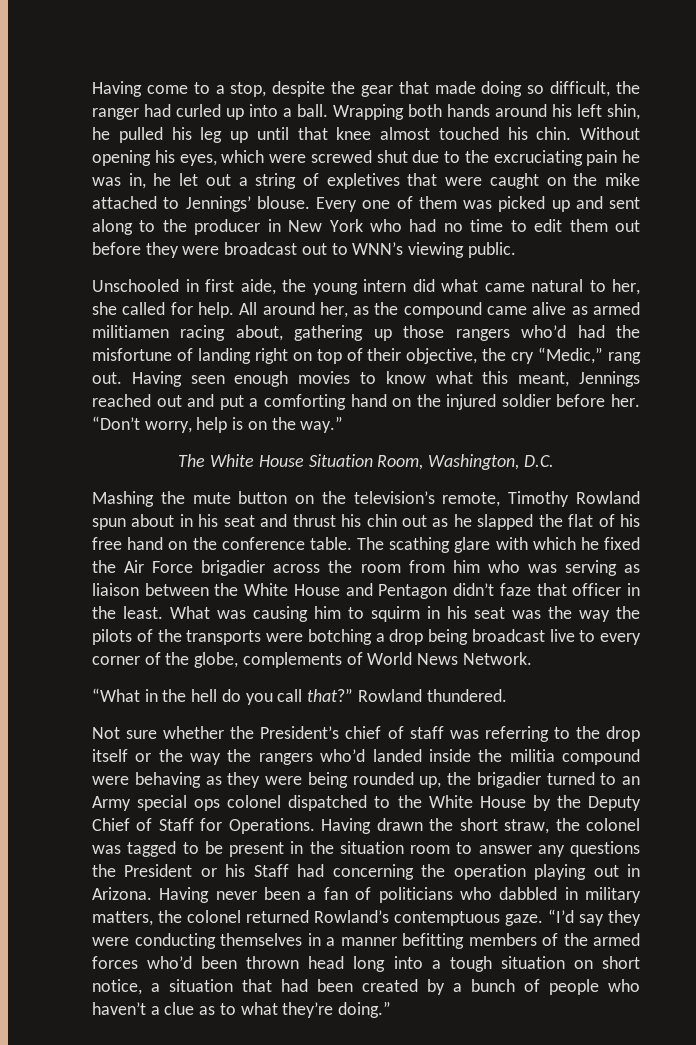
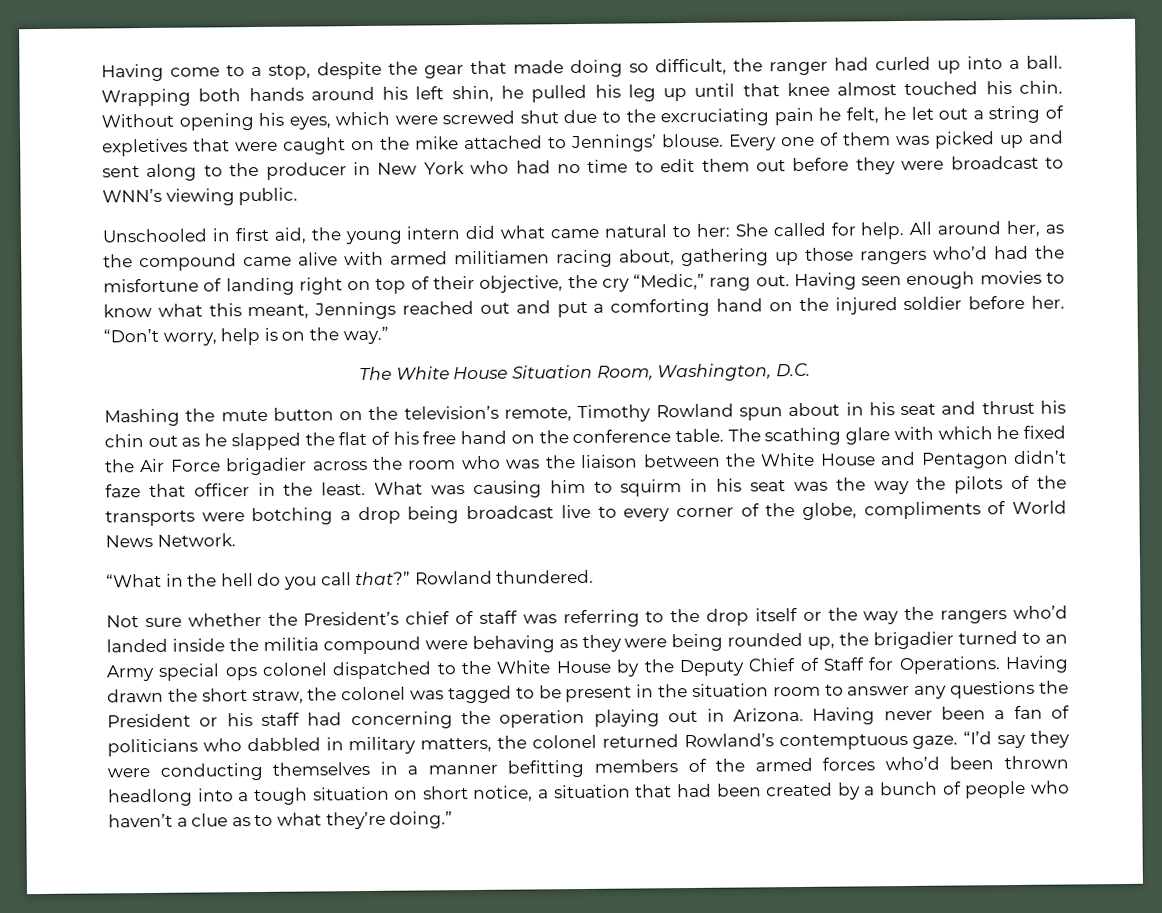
[92,173,146,189] was in, -> [845,107,879,124] felt,
[301,243,327,255] out -> (1039, 162) none
[240,279,276,295] aide, -> [273,227,307,244] aid,
[612,279,640,295] [92,302,117,315] her, she -> [695,223,768,237] her: She
[571,306,588,315] as -> [344,251,384,266] with
[408,560,640,576] from him who was serving as -> [460,455,576,470] who was the
[242,652,342,668] complements -> [863,501,981,520] compliments
[253,864,289,877] Staff -> [261,712,301,726] staff
[308,956,386,972] head long -> [108,788,193,807] headlong

